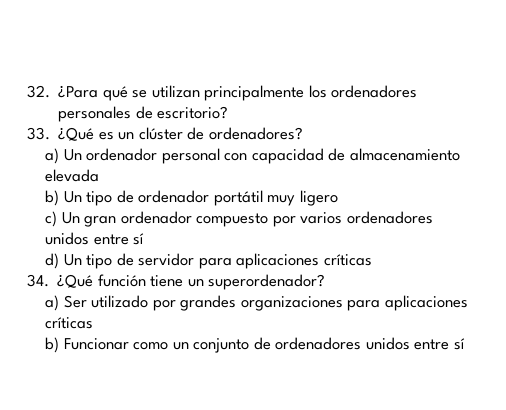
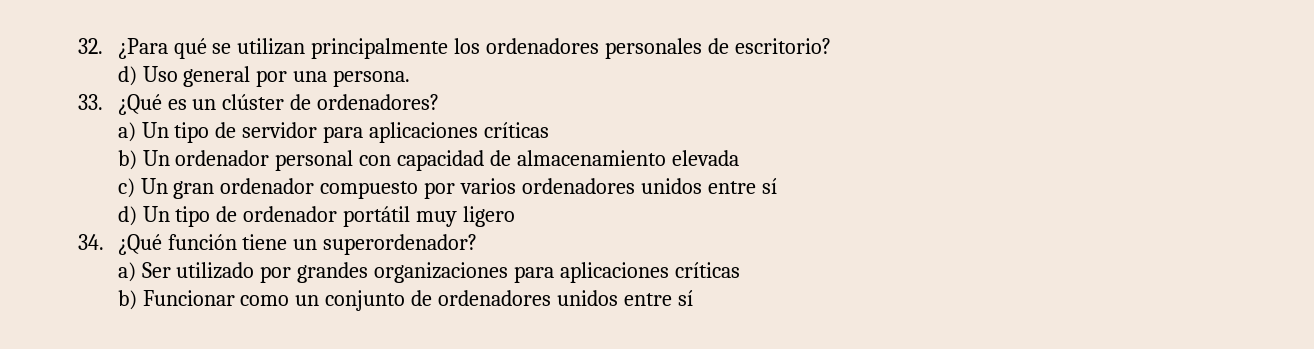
(229, 112) none -> [117,66,411,87] // d) Uso general por una persona.
(82, 155) none -> [174,122,550,143] [117,150,170,170] tipo de servidor para aplicaciones críticas // b) Un
[45,190,338,206] // b) Un tipo de ordenador portátil muy ligero -> (740, 158) none
[138,253,372,269] servidor para aplicaciones críticas -> [243,206,516,227] ordenador portátil muy ligero

